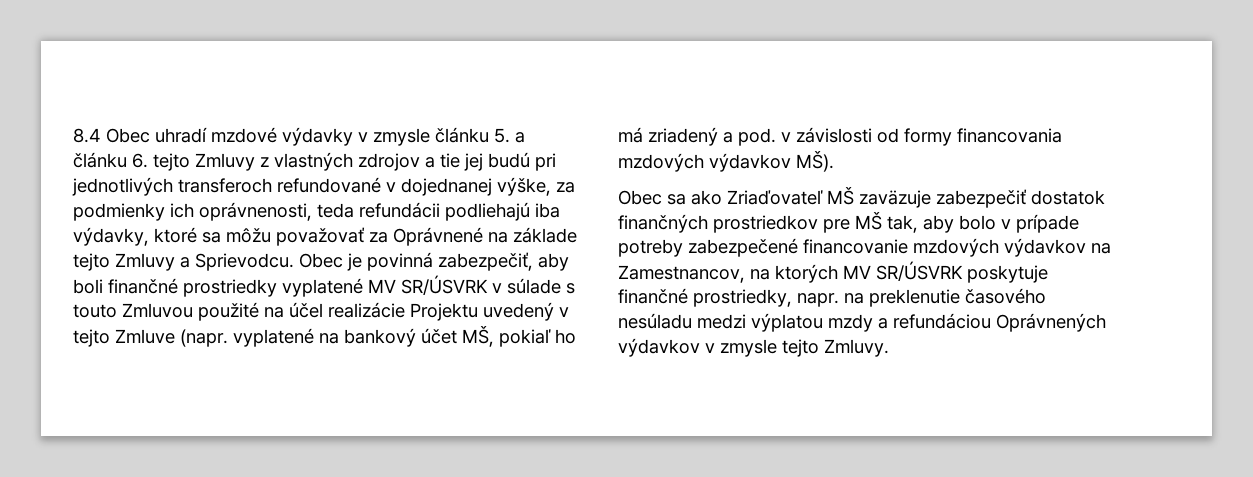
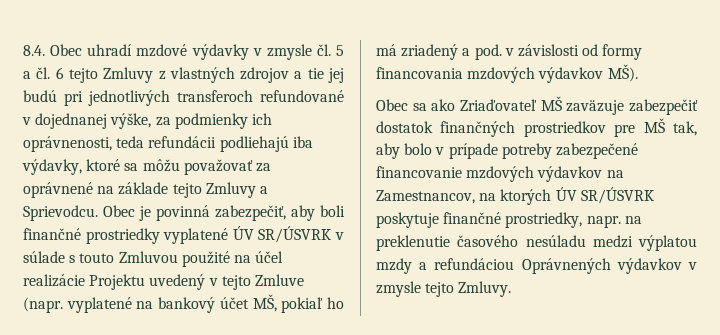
[73,128,101,143] 8.4 -> [23,45,45,56] 8.4.
[435,127,525,143] [73,152,148,168] článku 5. a článku 6. -> [316,44,344,56] [23,67,64,79] čl. 5 a čl. 6
[393,227,483,246] Oprávnené -> [23,182,93,198] oprávnené
[368,279,396,293] MV -> [232,226,254,240] ÚV
[843,265,871,279] MV -> [555,187,577,201] ÚV

